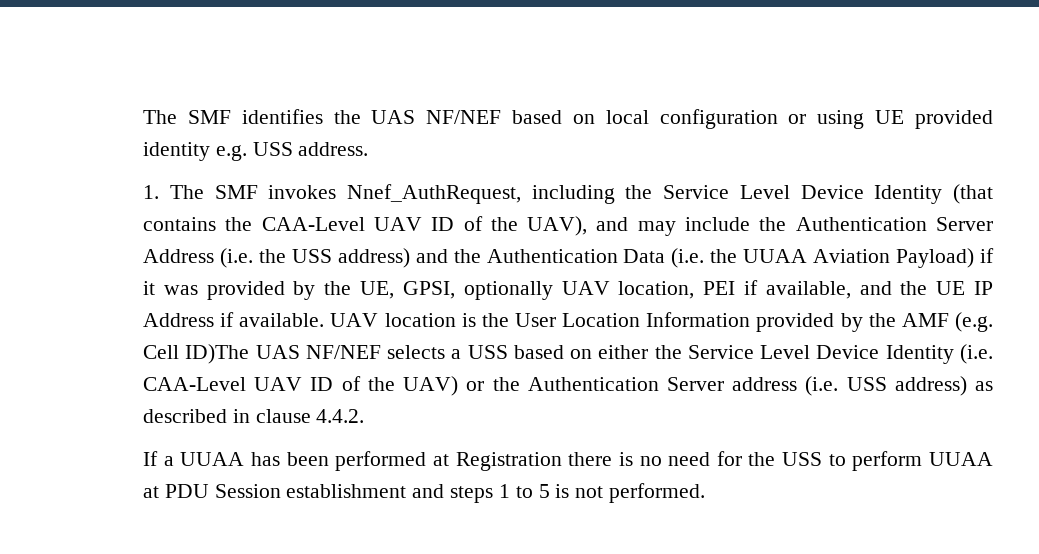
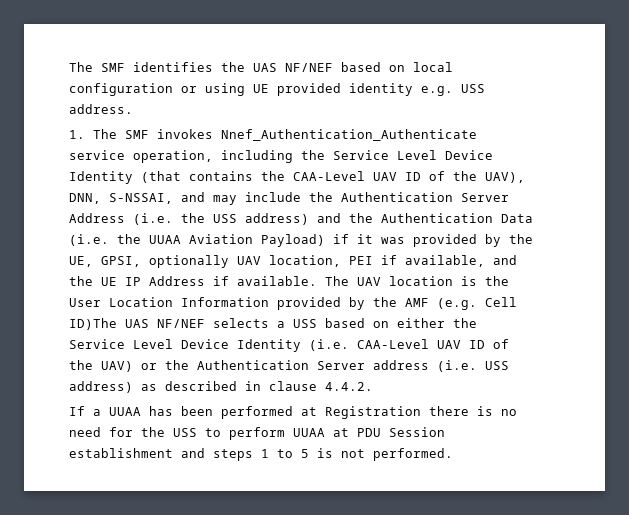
[346,184,521,204] Nnef_AuthRequest, -> [220,129,477,141] [68,150,213,163] Nnef_Authentication_Authenticate service operation,
(588, 226) none -> [68,193,173,204] DNN, S-NSSAI,
(325, 320) none -> [324,276,349,286] The

